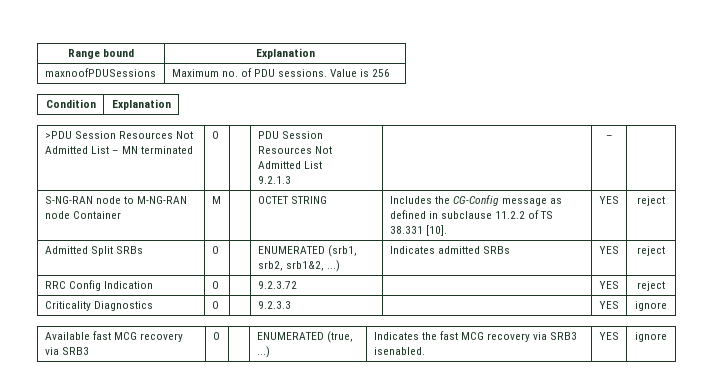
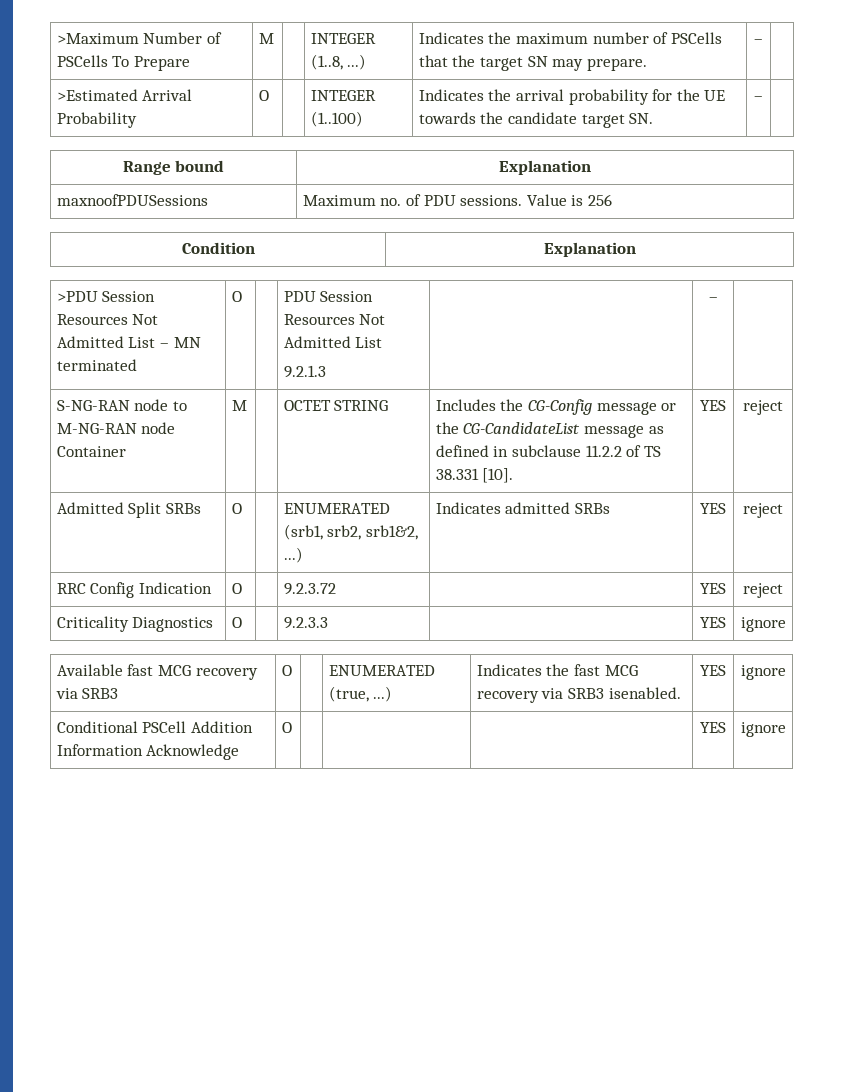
(67, 54) none -> [56,32,223,44] [56,55,191,71] [258,33,274,44] [310,33,376,44] [310,54,367,70] [418,32,722,44] [418,55,647,71] [754,39,763,44] [56,89,193,101] [56,112,137,128] [258,90,269,101] [310,90,376,101] [310,111,363,127] [418,89,726,105] [418,112,654,128] [754,96,763,101] >Maximum Number of PSCells To Prepare | M | | INTEGER (1..8, ...) | Indicates the maximum number of PSCells that the target SN may prepare. | – | // >Estimated Arrival Probability | O | | INTEGER (1..100) | Indicates the arrival probability for the UE towards the candidate target SN. | – | //
(547, 202) none -> [661,403,677,411] [435,422,645,438] or the CG-CandidateList message
(667, 337) none -> [56,721,254,733] [56,744,240,760] [281,722,292,733] [700,722,726,733] [740,722,786,737] // Conditional PSCell Addition Information Acknowledge | O | | | | YES | ignore

